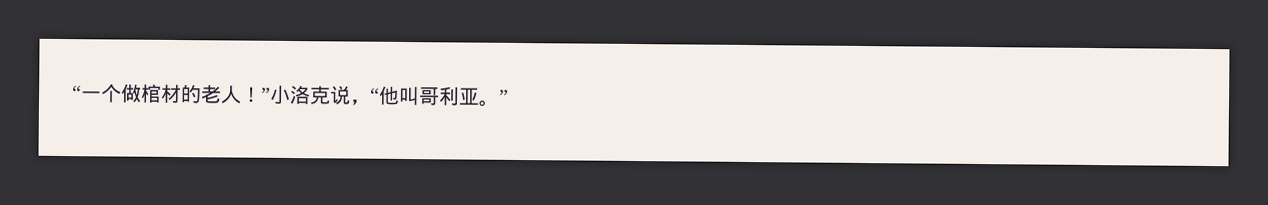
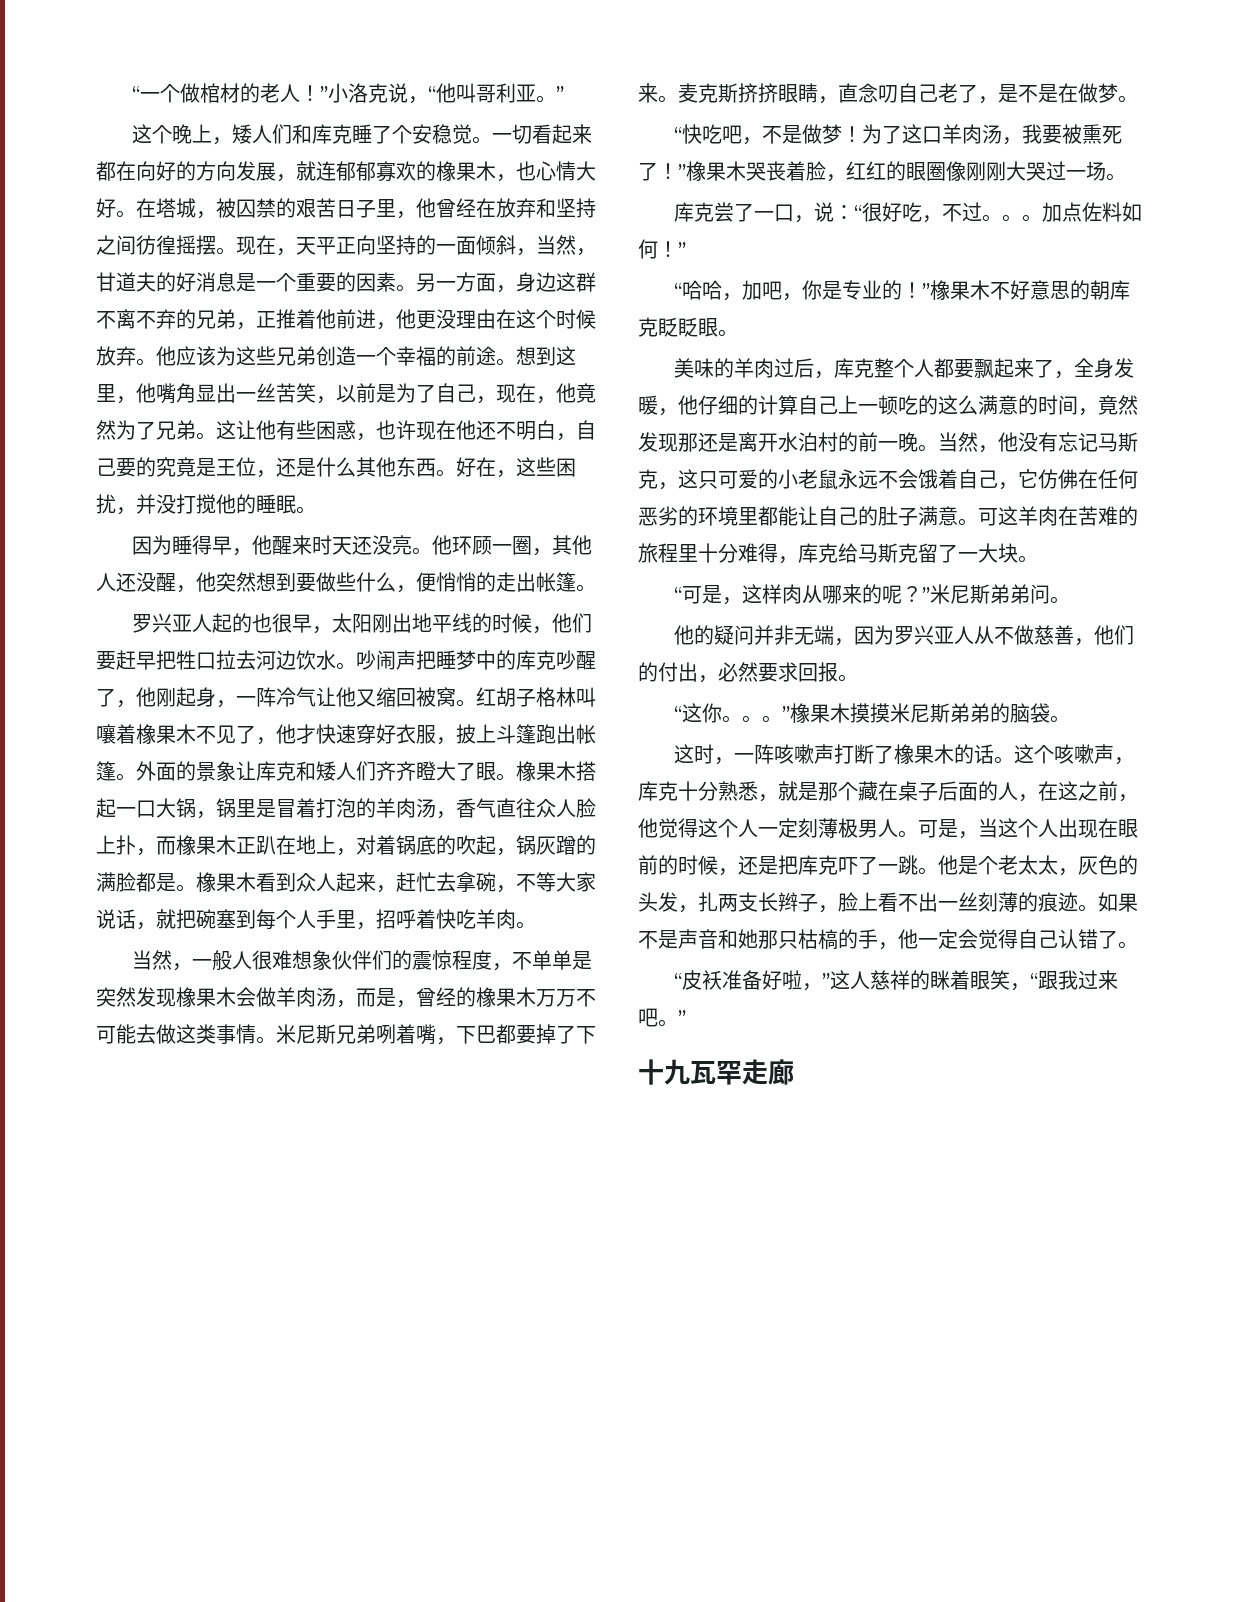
(509, 96) none -> [131,124,592,145] [96,161,596,182] [96,198,596,219] [96,235,596,256] [96,272,596,293] [96,309,596,330] [96,346,576,366] [96,383,596,404] [96,420,596,441] [96,457,576,478] [96,494,316,515] [131,535,592,556] [96,572,596,593] [131,613,592,634] [96,650,596,670] [96,687,596,708] [96,724,596,745] [96,761,596,781] [96,798,596,819] [96,835,596,856] [96,872,596,893] [96,909,536,930] [131,950,592,971] [96,987,596,1008] [96,1024,596,1045] [638,83,1138,104] [673,124,1122,145] [638,161,1126,182] [673,202,1142,223] [638,239,686,259] [673,280,1130,301] [638,317,738,337] [673,358,1134,379] [638,395,1138,416] [638,432,1138,453] [638,469,1138,490] [638,506,1138,526] [638,543,1038,564] [673,584,1070,605] [673,625,1134,646] [638,662,858,683] [673,703,1070,723] [673,744,1134,765] [638,781,1138,802] [638,818,1138,839] [638,855,1138,876] [638,892,1138,913] [638,929,1138,950] [673,970,1118,991] [638,1008,686,1027] [638,1059,794,1085] // 这个晚上，矮人们和库克睡了个安稳觉。一切看起来都在向好的方向发展，就连郁郁寡欢的橡果木，也心情大好。在塔城，被囚禁的艰苦日子里，他曾经在放弃和坚持之间彷徨摇摆。现在，天平正向坚持的一面倾斜，当然，甘道夫的好消息是一个重要的因素。另一方面，身边这群不离不弃的兄弟，正推着他前进，他更没理由在这个时候放弃。他应该为这些兄弟创造一个幸福的前途。想到这里，他嘴角显出一丝苦笑，以前是为了自己，现在，他竟然为了兄弟。这让他有些困惑，也许现在他还不明白，自己要的究竟是王位，还是什么其他东西。好在，这些困扰，并没打搅他的睡眠。 // 因为睡得早，他醒来时天还没亮。他环顾一圈，其他人还没醒，他突然想到要做些什么，便悄悄的走出帐篷。 // 罗兴亚人起的也很早，太阳刚出地平线的时候，他们要赶早把牲口拉去河边饮水。吵闹声把睡梦中的库克吵醒了，他刚起身，一阵冷气让他又缩回被窝。红胡子格林叫嚷着橡果木不见了，他才快速穿好衣服，披上斗篷跑出帐篷。外面的景象让库克和矮人们齐齐瞪大了眼。橡果木搭起一口大锅，锅里是冒着打泡的羊肉汤，香气直往众人脸上扑，而橡果木正趴在地上，对着锅底的吹起，锅灰蹭的满脸都是。橡果木看到众人起来，赶忙去拿碗，不等大家说话，就把碗塞到每个人手里，招呼着快吃羊肉。 // 当然，一般人很难想象伙伴们的震惊程度，不单单是突然发现橡果木会做羊肉汤，而是，曾经的橡果木万万不可能去做这类事情。米尼斯兄弟咧着嘴，下巴都要掉了下来。麦克斯挤挤眼睛，直念叨自己老了，是不是在做梦。 // “快吃吧，不是做梦！为了这口羊肉汤，我要被熏死了！”橡果木哭丧着脸，红红的眼圈像刚刚大哭过一场。 // 库克尝了一口，说：“很好吃，不过。。。加点佐料如何！” // “哈哈，加吧，你是专业的！”橡果木不好意思的朝库克眨眨眼。 // 美味的羊肉过后，库克整个人都要飘起来了，全身发暖，他仔细的计算自己上一顿吃的这么满意的时间，竟然发现那还是离开水泊村的前一晚。当然，他没有忘记马斯克，这只可爱的小老鼠永远不会饿着自己，它仿佛在任何恶劣的环境里都能让自己的肚子满意。可这羊肉在苦难的旅程里十分难得，库克给马斯克留了一大块。 // “可是，这样肉从哪来的呢？”米尼斯弟弟问。 // 他的疑问并非无端，因为罗兴亚人从不做慈善，他们的付出，必然要求回报。 // “这你。。。”橡果木摸摸米尼斯弟弟的脑袋。 // 这时，一阵咳嗽声打断了橡果木的话。这个咳嗽声，库克十分熟悉，就是那个藏在桌子后面的人，在这之前，他觉得这个人一定刻薄极男人。可是，当这个人出现在眼前的时候，还是把库克吓了一跳。他是个老太太，灰色的头发，扎两支长辫子，脸上看不出一丝刻薄的痕迹。如果不是声音和她那只枯槁的手，他一定会觉得自己认错了。 // “皮袄准备好啦，”这人慈祥的眯着眼笑，“跟我过来吧。” // 十九瓦罕走廊

